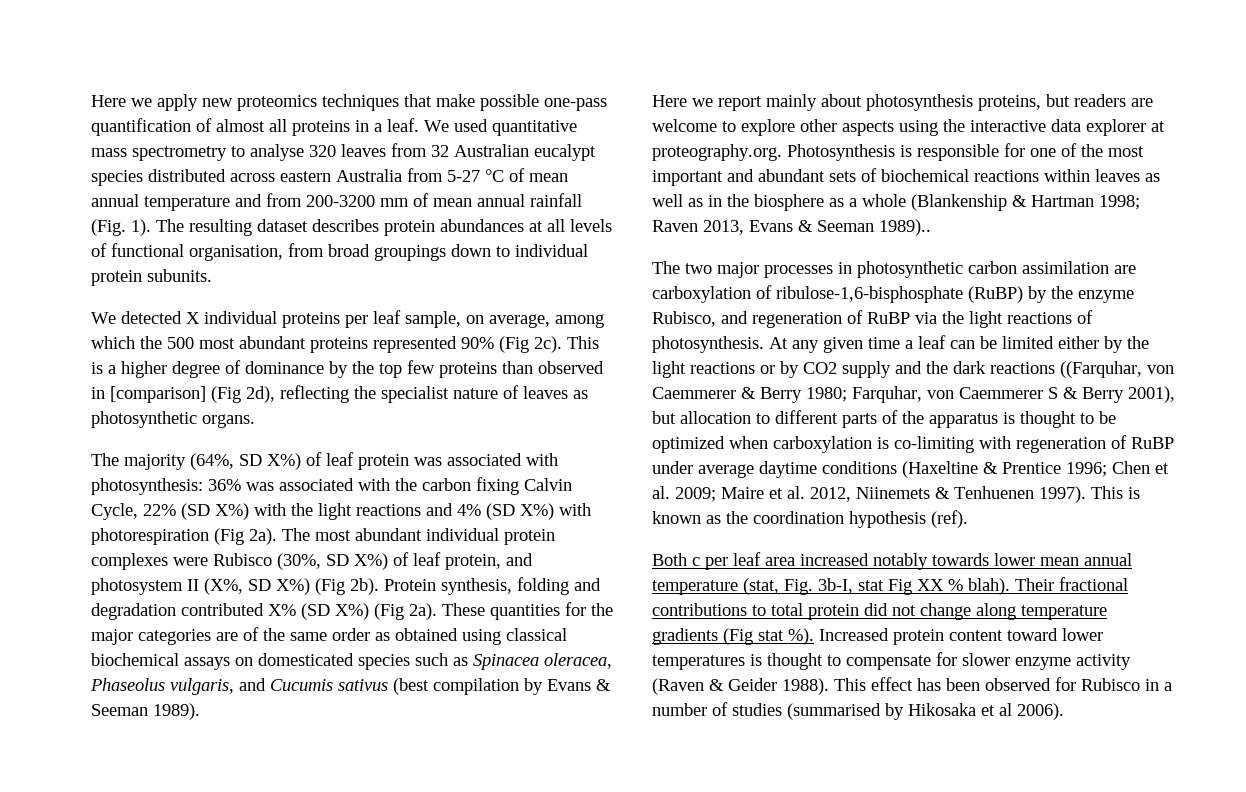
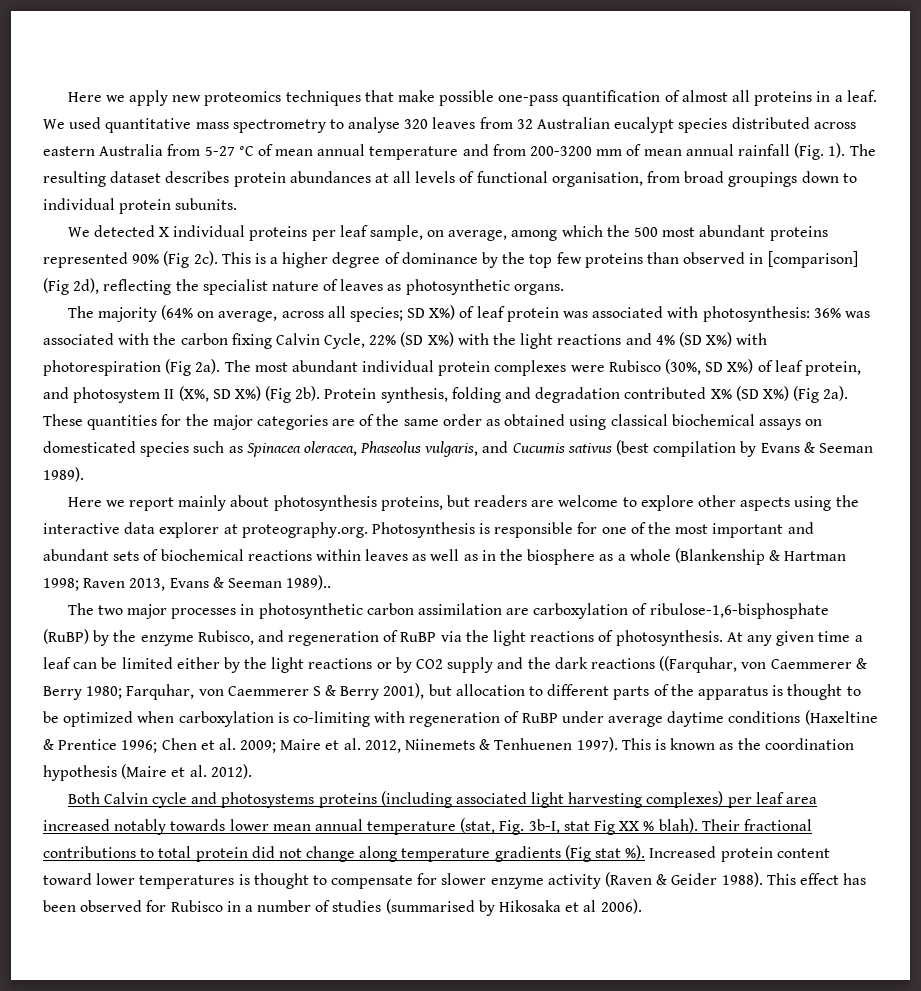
[190,453,234,470] (64%, -> [160,305,403,322] (64% on average, across all species;
[931,510,968,528] [652,553,700,566] (ref). // Both c -> [121,764,252,779] [67,791,724,808] (Maire et al. 2012). // Both Calvin cycle and photosystems proteins (including associated light harvesting complexes)

